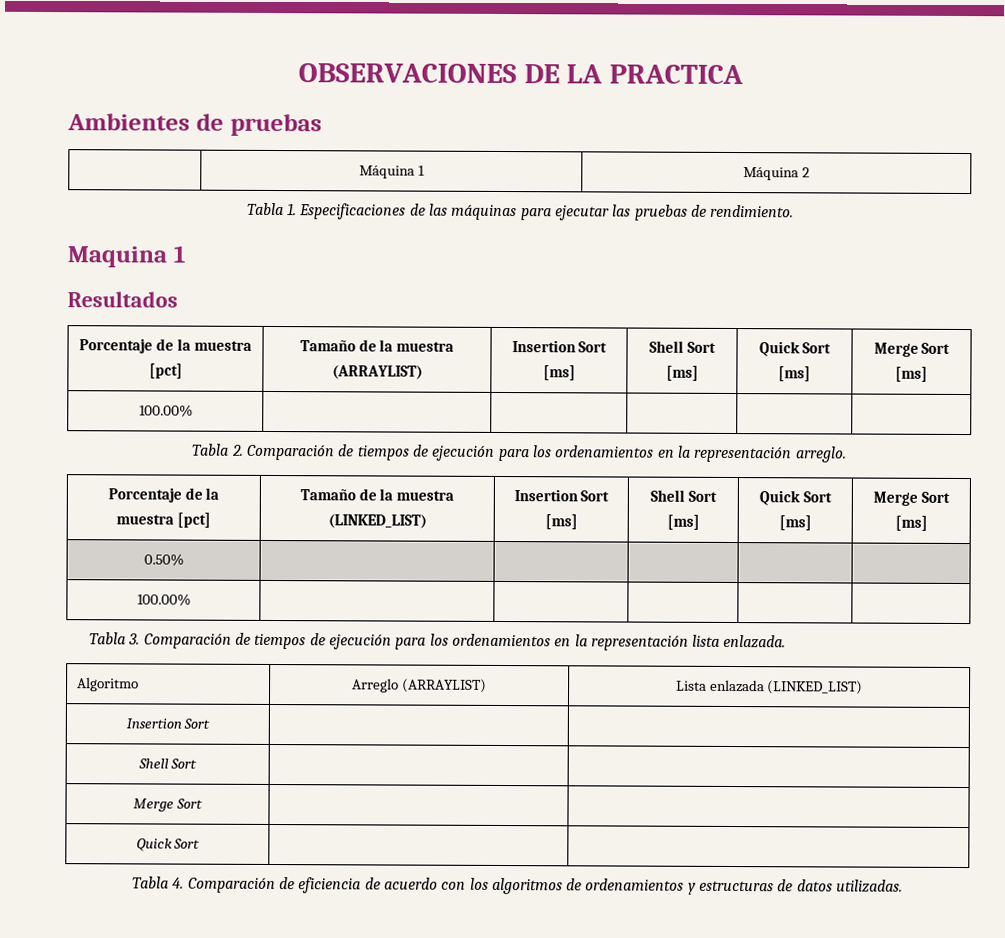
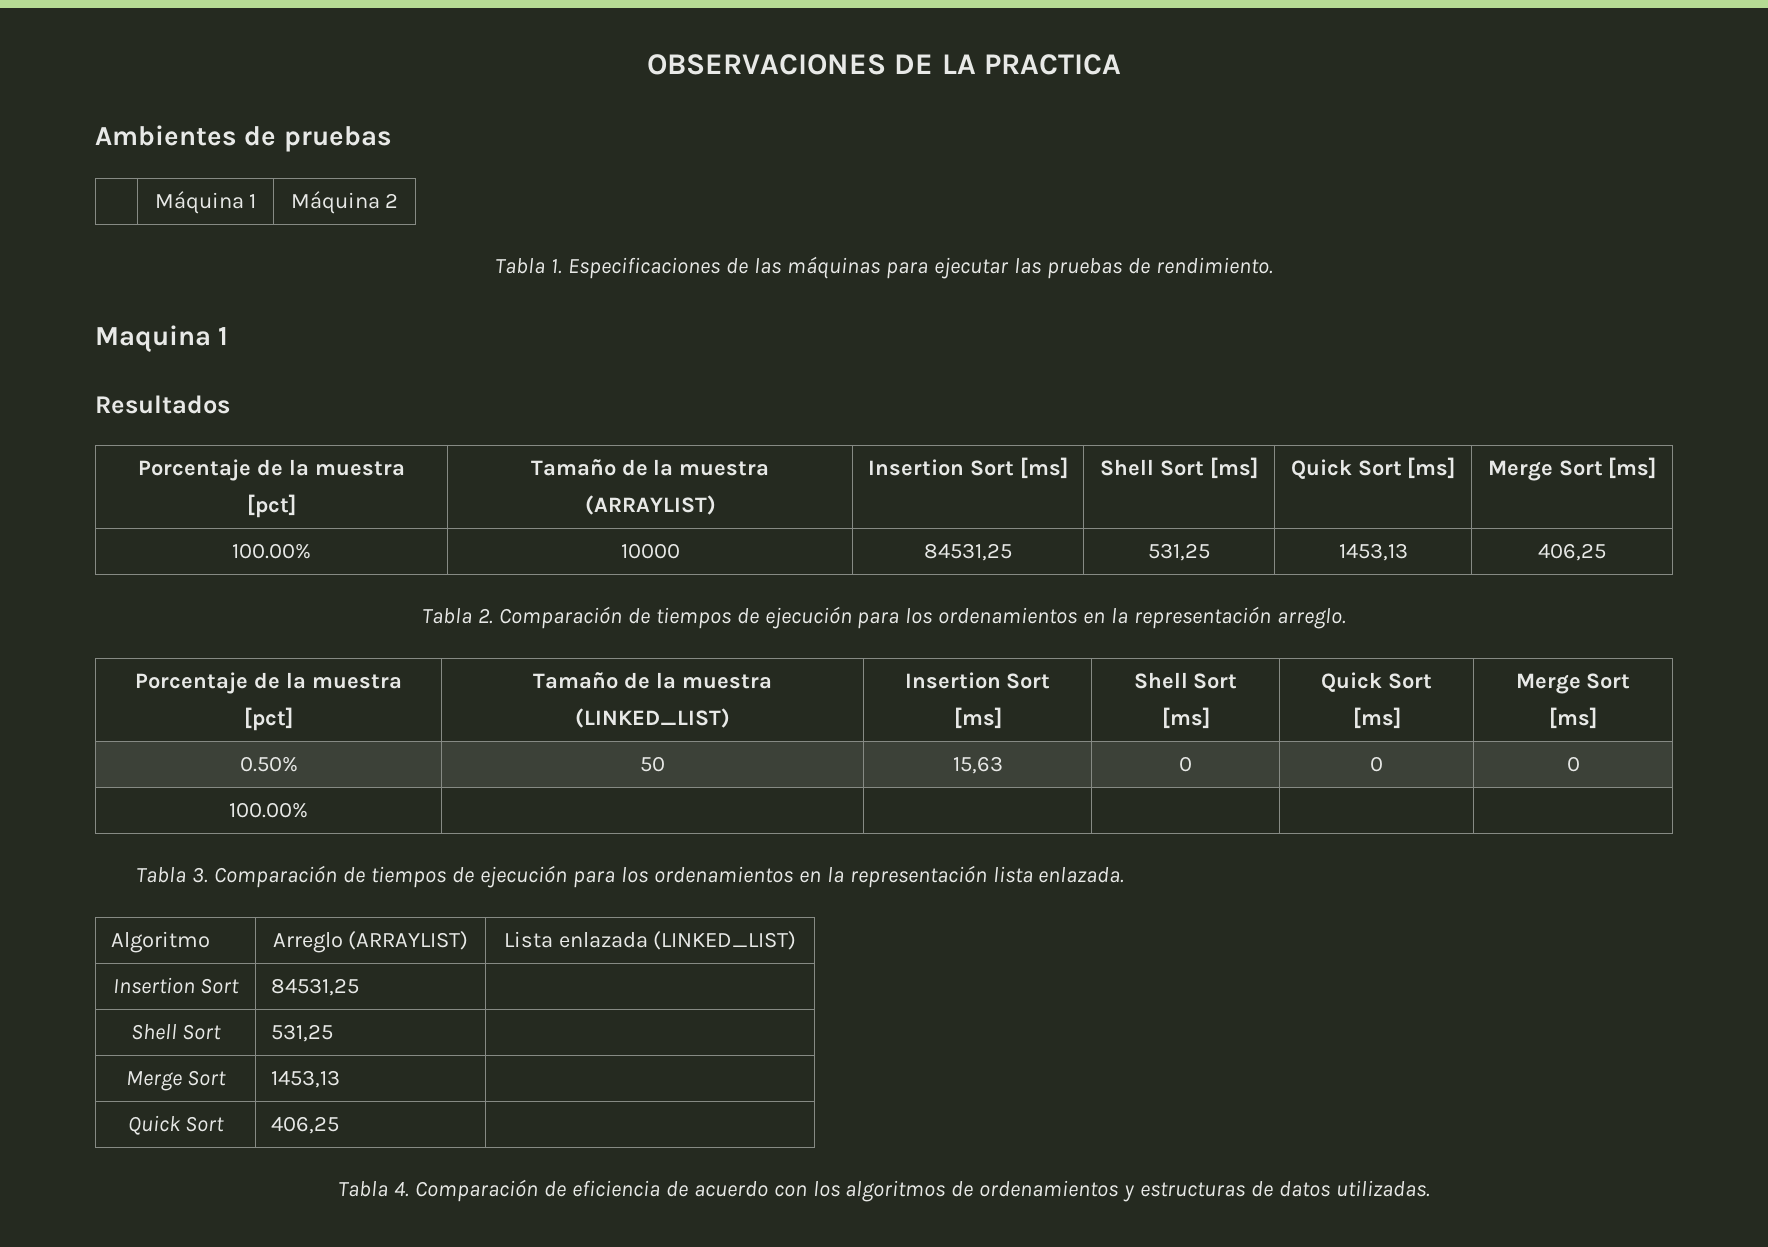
(193, 410) | | | | -> [620,543,680,559] [924,543,1012,561] [1148,543,1210,561] [1338,543,1408,561] [1538,543,1606,561] 10000 | 84531,25 | 531,25 | 1453,13 | 406,25
(184, 559) | | | | -> [640,756,665,772] [952,756,1003,774] [1179,756,1192,772] [1370,756,1383,772] [1566,756,1580,772] 50 | 15,63 | 0 | 0 | 0
(211, 723) none -> [270,978,359,996] 84531,25
(198, 763) none -> [270,1024,333,1042] 531,25
(203, 803) none -> [270,1070,340,1088] 1453,13
(201, 843) none -> [270,1116,339,1134] 406,25

